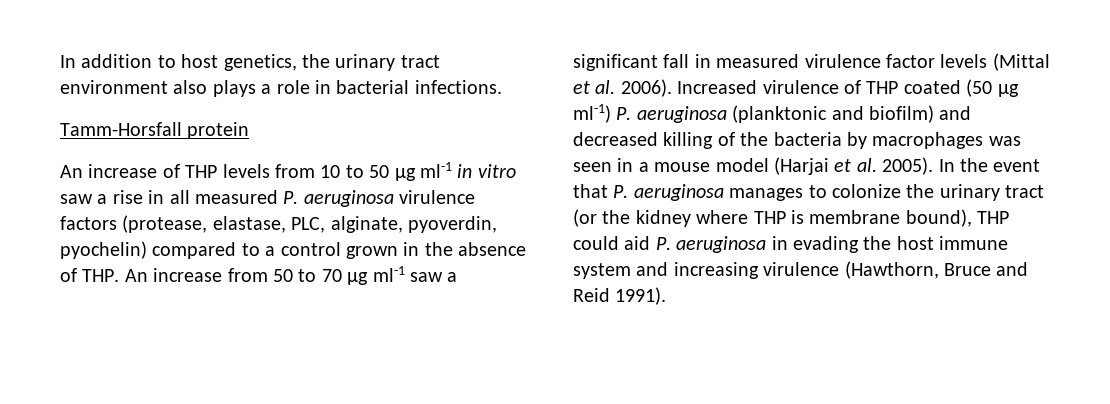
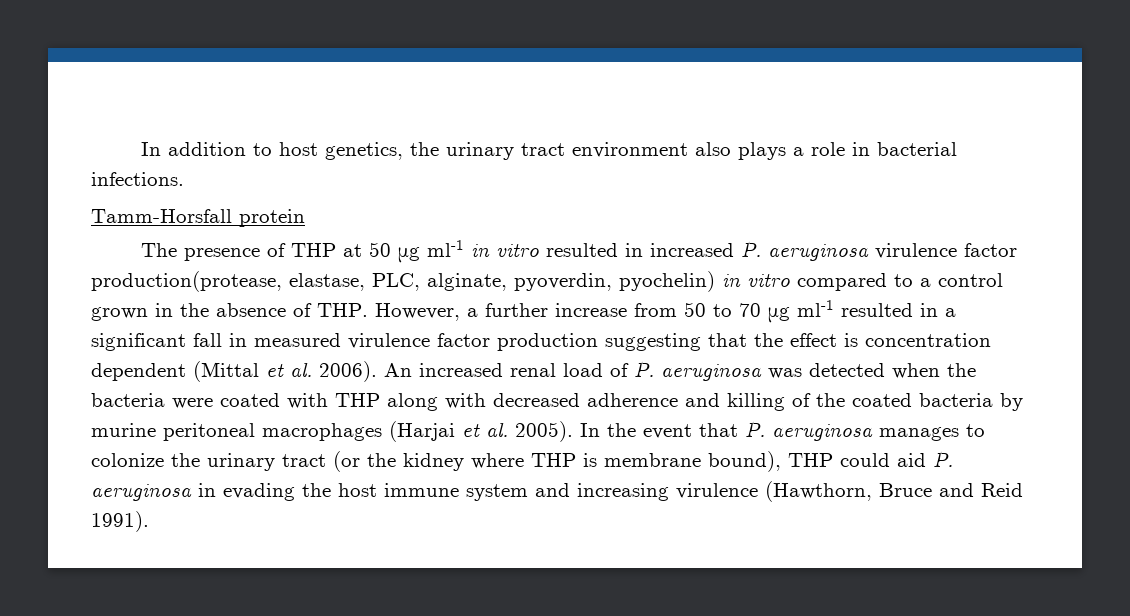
[60,164,364,178] An increase of THP levels from 10 to -> [140,243,362,261] The presence of THP at
[60,190,278,204] saw a rise in all measured -> [545,243,734,257] resulted in increased
[60,215,208,233] factors (protease, -> [963,243,1017,257] [91,271,282,292] factor production(protease,
(147, 250) none -> [722,273,790,287] in vitro
[124,269,148,282] An -> [375,303,548,321] However, a further
[409,272,443,282] saw -> [841,303,938,317] resulted in
[940,53,1050,71] [573,79,1019,97] [573,104,972,123] [573,132,658,146] levels (Mittal et al. 2006). Increased virulence of THP coated (50 μg ml-1) P. aeruginosa (planktonic and biofilm) and decreased -> [497,333,991,351] [91,361,976,382] [91,393,720,411] production suggesting that the effect is concentration dependent (Mittal et al. 2006). An increased renal load of P. aeruginosa was detected when the bacteria were coated with THP along with decreased adherence and
(769, 139) none -> [852,393,912,407] coated
[872,132,1021,149] [573,158,769,172] macrophages was seen in a mouse model -> [91,423,382,441] murine peritoneal macrophages

